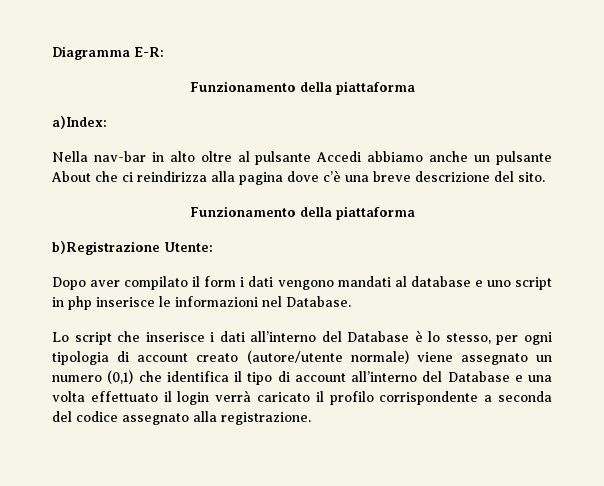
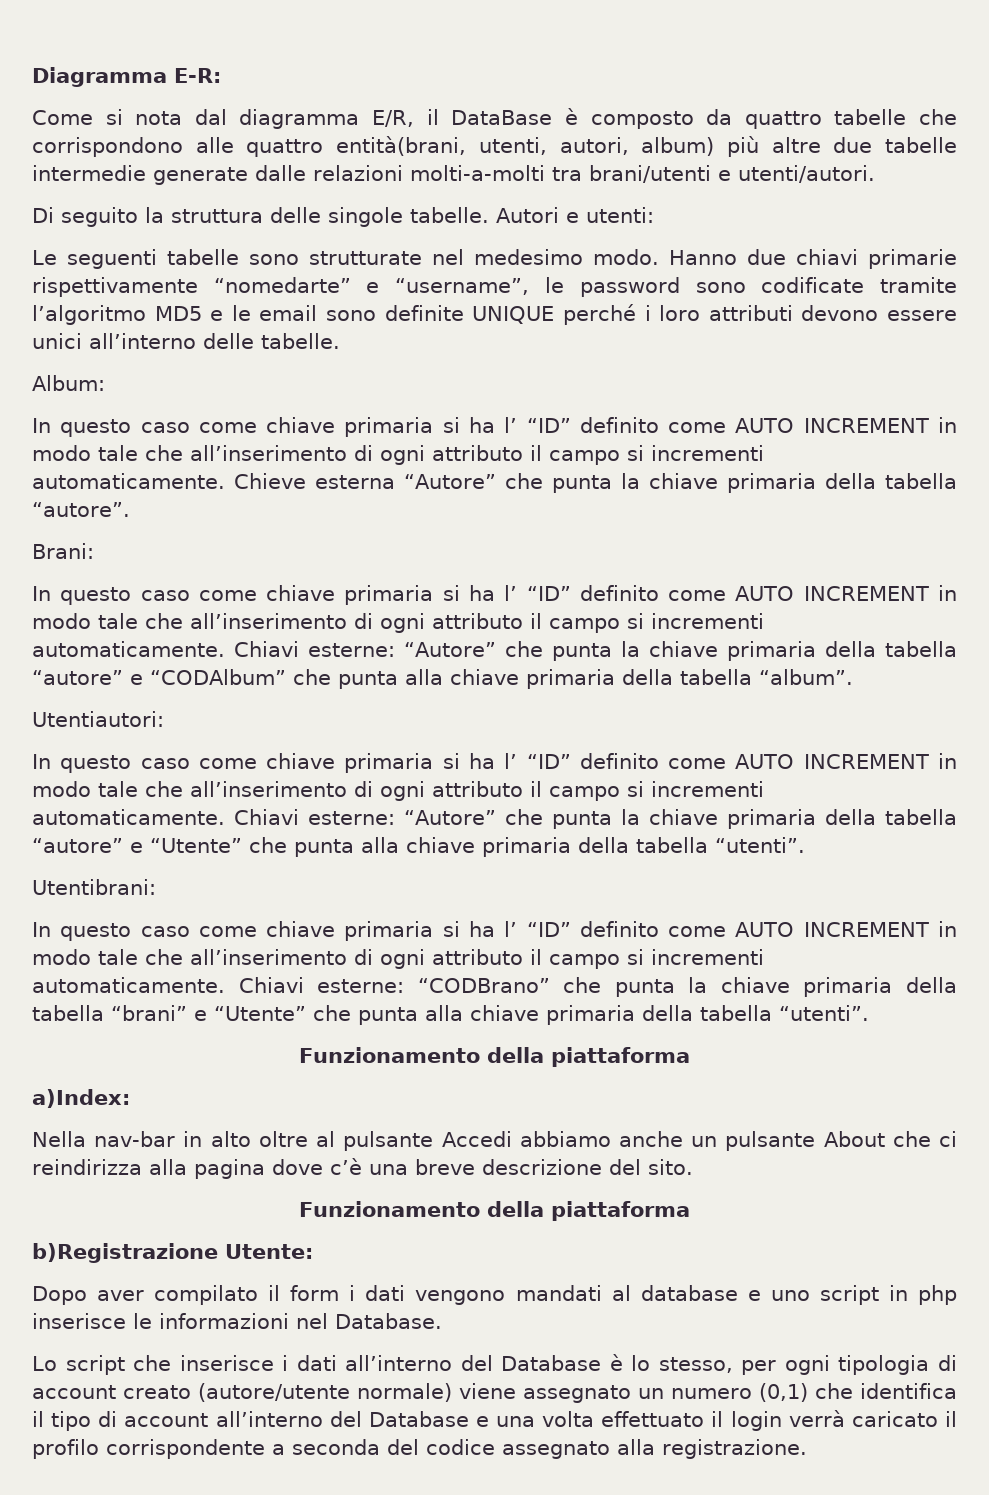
(164, 52) none -> [32,108,958,129] [32,136,958,157] [32,165,875,185] [32,207,654,227] [32,249,957,269] [32,277,957,297] [32,304,958,325] [32,333,340,349] [32,375,105,391] [32,417,958,437] [32,445,764,465] [32,473,957,493] [32,502,130,517] [32,543,94,559] [32,585,958,605] [32,613,764,633] [32,641,957,661] [32,669,853,689] [32,711,164,727] [32,753,958,773] [32,781,764,801] [32,809,957,829] [32,837,805,857] [32,879,156,895] [32,921,958,941] [32,949,764,969] [32,977,958,997] [32,1005,869,1025] // Come si nota dal diagramma E/R, il DataBase è composto da quattro tabelle che corrispondono alle quattro entità(brani, utenti, autori, album) più altre due tabelle intermedie generate dalle relazioni molti-a-molti tra brani/utenti e utenti/autori. // Di seguito la struttura delle singole tabelle. Autori e utenti: // Le seguenti tabelle sono strutturate nel medesimo modo. Hanno due chiavi primarie rispettivamente “nomedarte” e “username”, le password sono codificate tramite l’algoritmo MD5 e le email sono definite UNIQUE perché i loro attributi devono essere unici all’interno delle tabelle. // Album: // In questo caso come chiave primaria si ha l’ “ID” definito come AUTO INCREMENT in modo tale che all’inserimento di ogni attributo il campo si incrementi automaticamente. Chieve esterna “Autore” che punta la chiave primaria della tabella “autore”. // Brani: // In questo caso come chiave primaria si ha l’ “ID” definito come AUTO INCREMENT in modo tale che all’inserimento di ogni attributo il campo si incrementi automaticamente. Chiavi esterne: “Autore” che punta la chiave primaria della tabella “autore” e “CODAlbum” che punta alla chiave primaria della tabella “album”. // Utentiautori: // In questo caso come chiave primaria si ha l’ “ID” definito come AUTO INCREMENT in modo tale che all’inserimento di ogni attributo il campo si incrementi automaticamente. Chiavi esterne: “Autore” che punta la chiave primaria della tabella “autore” e “Utente” che punta alla chiave primaria della tabella “utenti”. // Utentibrani: // In questo caso come chiave primaria si ha l’ “ID” definito come AUTO INCREMENT in modo tale che all’inserimento di ogni attributo il campo si incrementi automaticamente. Chiavi esterne: “CODBrano” che punta la chiave primaria della tabella “brani” e “Utente” che punta alla chiave primaria della tabella “utenti”.

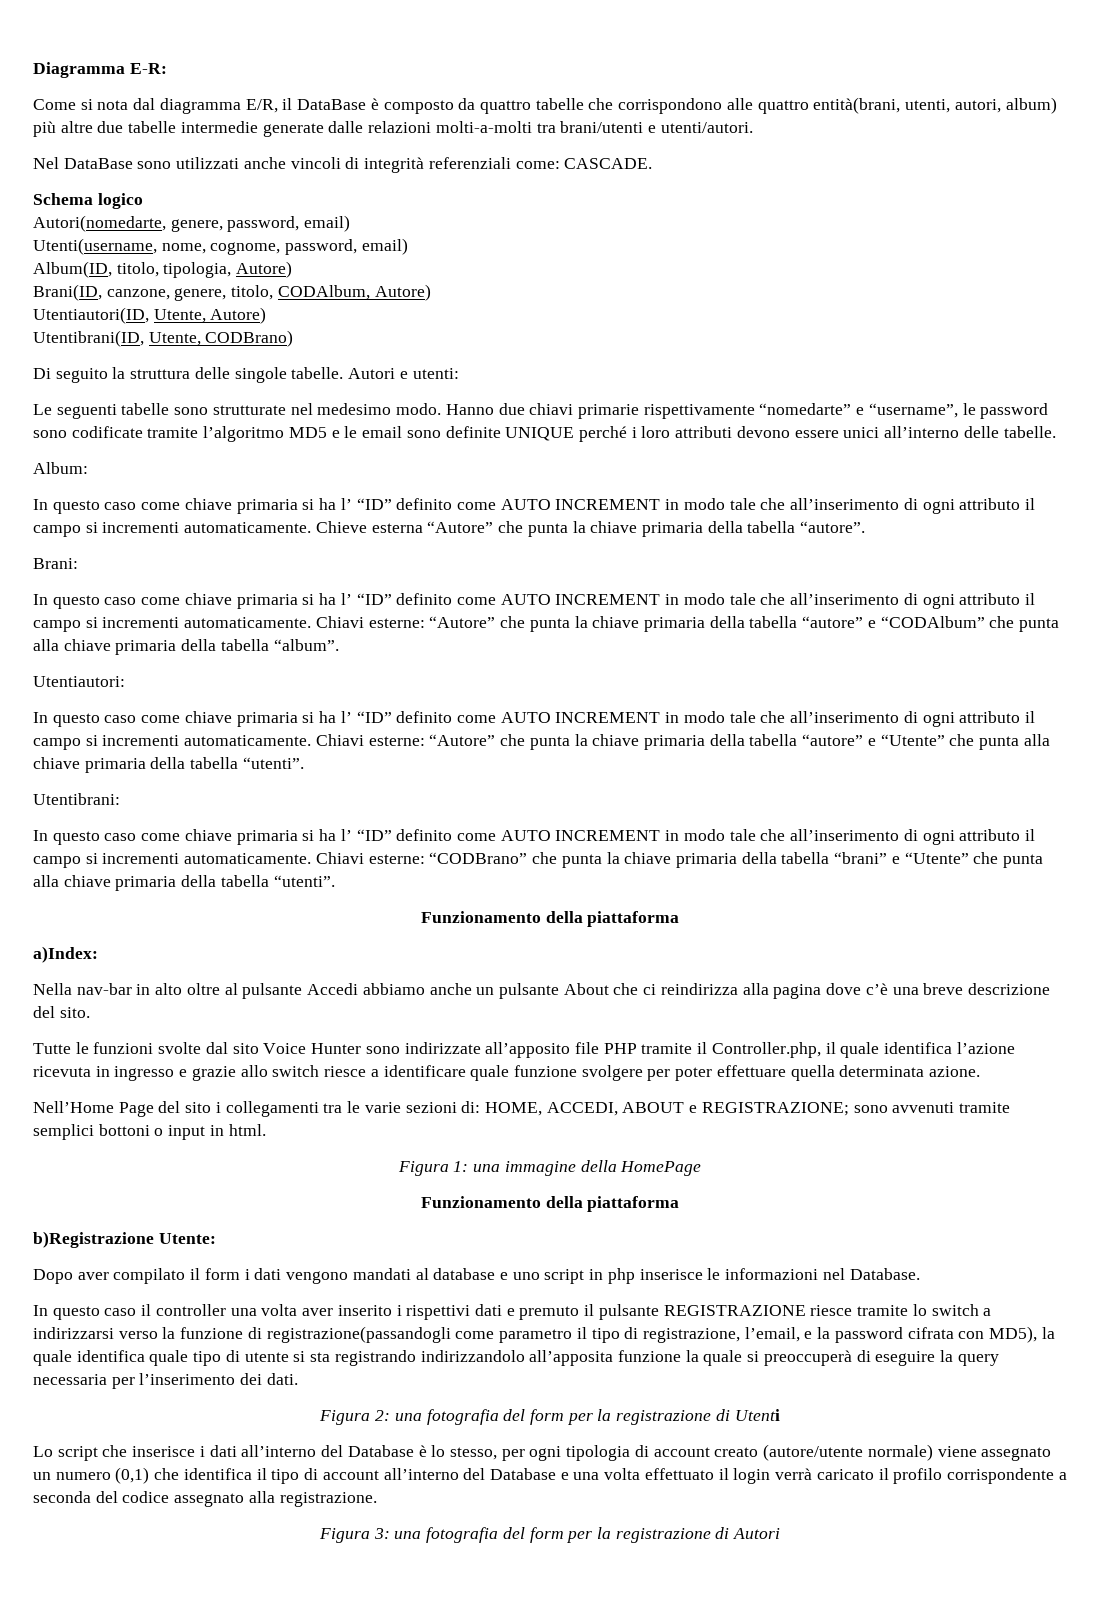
(875, 174) none -> [33,157,653,173] [33,193,143,209] [33,215,351,232] [33,238,408,255] [33,261,293,278] [33,284,431,301] [33,307,267,324] [33,330,294,347] // Nel DataBase sono utilizzati anche vincoli di integrità referenziali come: CASCADE. // Schema logico // Autori(nomedarte, genere, password, email) // Utenti(username, nome, cognome, password, email) // Album(ID, titolo, tipologia, Autore) // Brani(ID, canzone, genere, titolo, CODAlbum, Autore) // Utentiautori(ID, Utente, Autore) // Utentibrani(ID, Utente, CODBrano)
(693, 1167) none -> [33,1042,1015,1058] [33,1065,981,1081] [33,1101,1011,1117] [33,1124,266,1140] [397,1160,702,1176] // Tutte le funzioni svolte dal sito Voice Hunter sono indirizzate all’apposito file PHP tramite il Controller.php, il quale identifica l’azione ricevuta in ingresso e grazie allo switch riesce a identificare quale funzione svolgere per poter effettuare quella determinata azione. // Nell’Home Page del sito i collegamenti tra le varie sezioni di: HOME, ACCEDI, ABOUT e REGISTRAZIONE; sono avvenuti tramite semplici bottoni o input in html. // Figura 1: una immagine della HomePage
(442, 1321) none -> [33,1304,992,1320] [33,1326,1055,1343] [33,1350,999,1366] [33,1373,298,1389] [319,1409,780,1425] // In questo caso il controller una volta aver inserito i rispettivi dati e premuto il pulsante REGISTRAZIONE riesce tramite lo switch a indirizzarsi verso la funzione di registrazione(passandogli come parametro il tipo di registrazione, l’email, e la password cifrata con MD5), la quale identifica quale tipo di utente si sta registrando indirizzandolo all’apposita funzione la quale si preoccuperà di eseguire la query necessaria per l’inserimento dei dati. // Figura 2: una fotografia del form per la registrazione di Utenti
(807, 1449) none -> [318,1527,781,1543] // Figura 3: una fotografia del form per la registrazione di Autori

